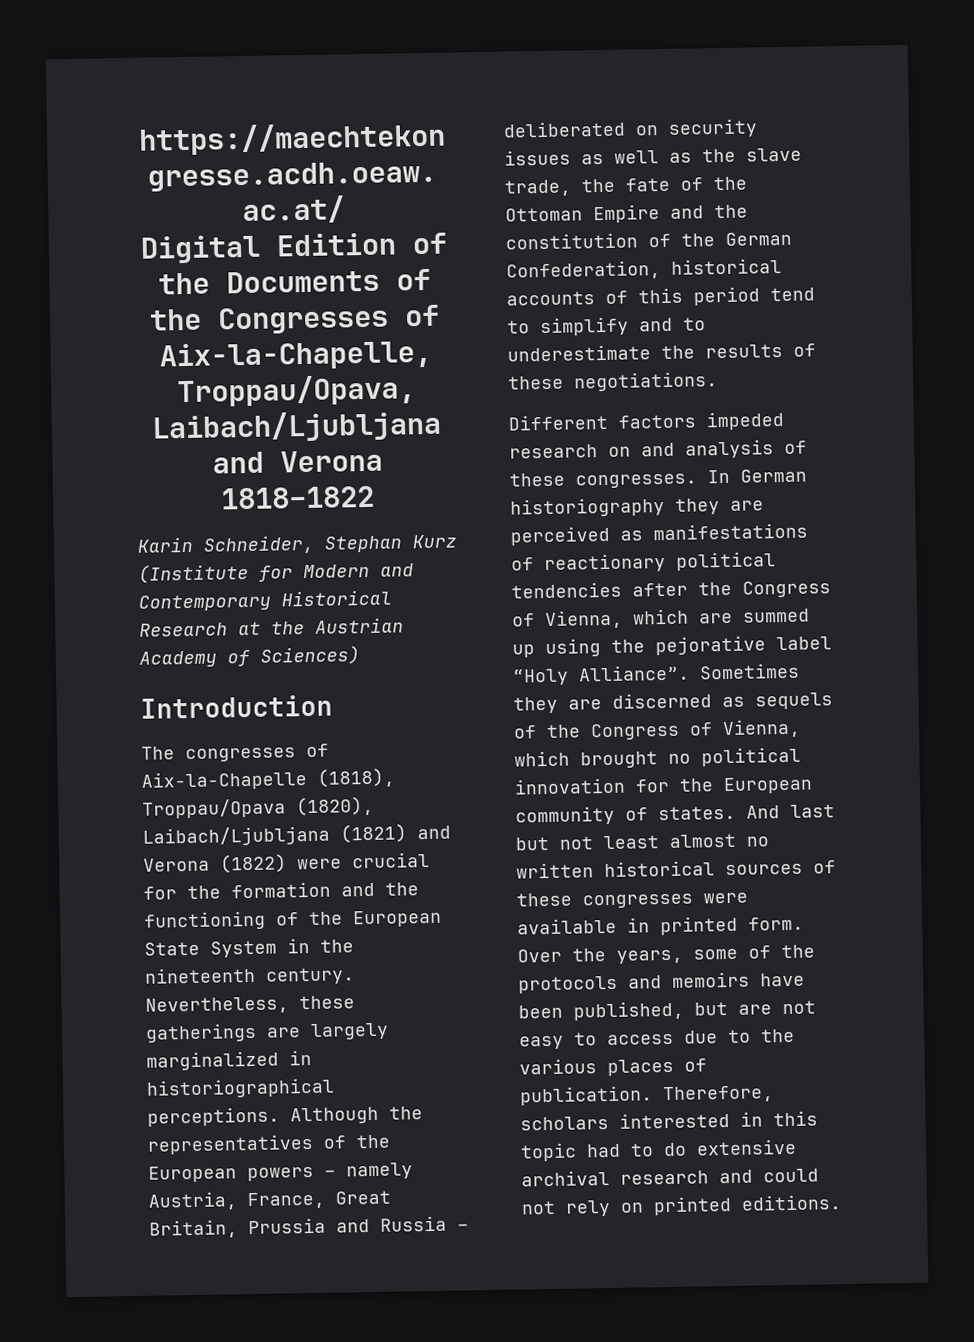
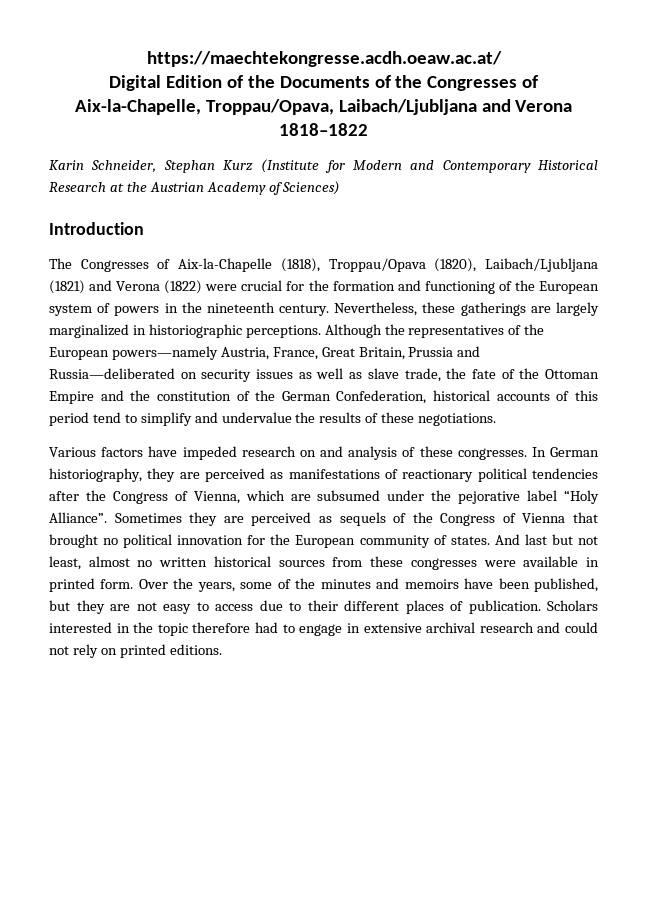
[185,747,296,763] congresses -> [80,259,149,272] Congresses
[385,882,419,896] the -> (421, 285) none
[144,940,277,958] State System -> [49,303,160,316] system of powers
[146,1077,335,1099] historiographical -> [148,324,242,338] historiographic
[247,1162,413,1182] powers – namely -> [111,346,218,360] powers—namely
[380,1215,469,1232] [503,120,626,138] Russia – deliberated -> [49,368,175,379] Russia—deliberated
[702,148,736,163] the -> (363, 375) none
[683,317,706,331] [507,344,651,362] to underestimate -> [221,412,292,423] undervalue
[508,413,696,431] Different factors -> [49,446,178,457] Various factors have
[510,497,665,518] historiography -> [49,468,142,482] historiography,
[743,608,810,623] [512,638,601,658] summed up using -> [317,490,425,501] subsumed under
[612,692,712,709] discerned -> [251,512,312,526] perceived
[722,718,801,739] [514,750,570,767] Vienna, which -> [522,512,598,523] Vienna that
[603,835,659,850] least -> [49,556,81,570] least,
[813,860,836,874] of -> [332,557,363,567] from
[518,975,618,994] protocols -> [320,579,371,589] minutes
(728, 1009) none -> [76,600,105,614] they
[761,1028,795,1043] [519,1058,597,1075] the various -> [307,600,399,611] their different
[662,1085,774,1104] [520,1110,818,1131] [520,1142,687,1162] Therefore, scholars interested in this topic had to do -> [547,600,598,611] [49,622,360,636] Scholars interested in the topic therefore had to engage in

